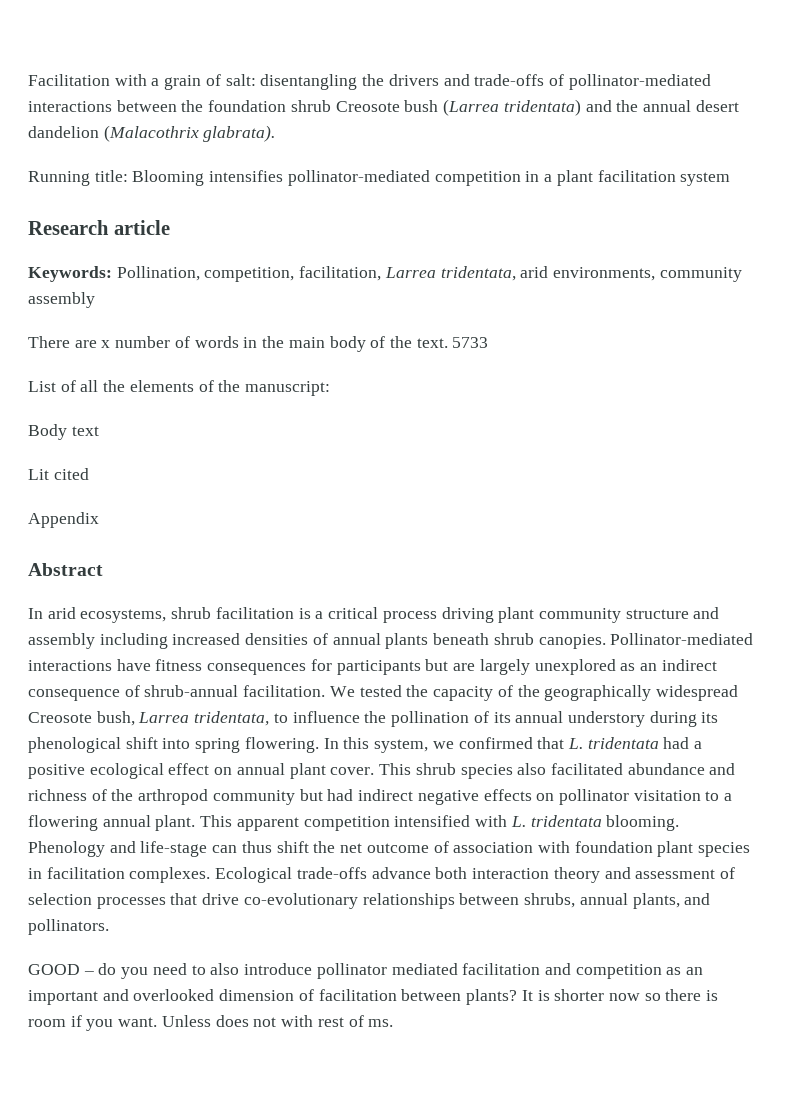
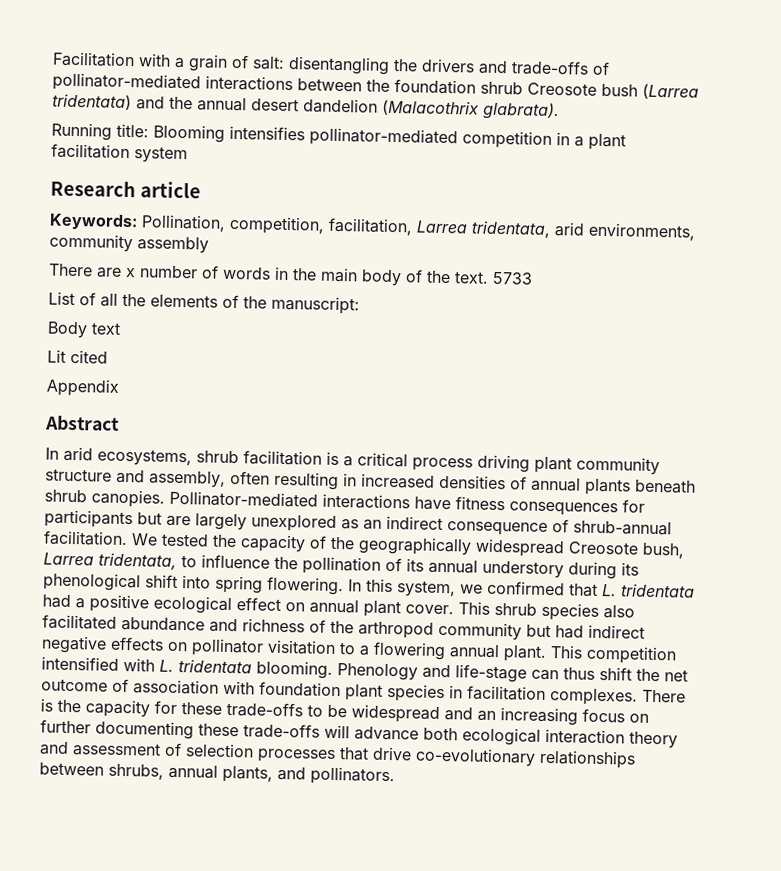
[28,633,168,649] assembly including -> [148,470,357,491] assembly, often resulting in
[236,817,299,831] apparent -> (583, 652) none
[215,867,367,883] Ecological trade-offs -> [642,689,686,703] [40,698,649,726] [40,719,350,740] There is the capacity for these trade-offs to be widespread and an increasing focus on further documenting these trade-offs will
(468, 873) none -> [462,727,541,746] ecological
[28,963,704,979] [28,989,719,1005] [28,1015,394,1031] // GOOD – do you need to also introduce pollinator mediated facilitation and competition as an important and overlooked dimension of facilitation between plants? It is shorter now so there is room if you want. Unless does not with rest of ms. -> (395, 776) none

